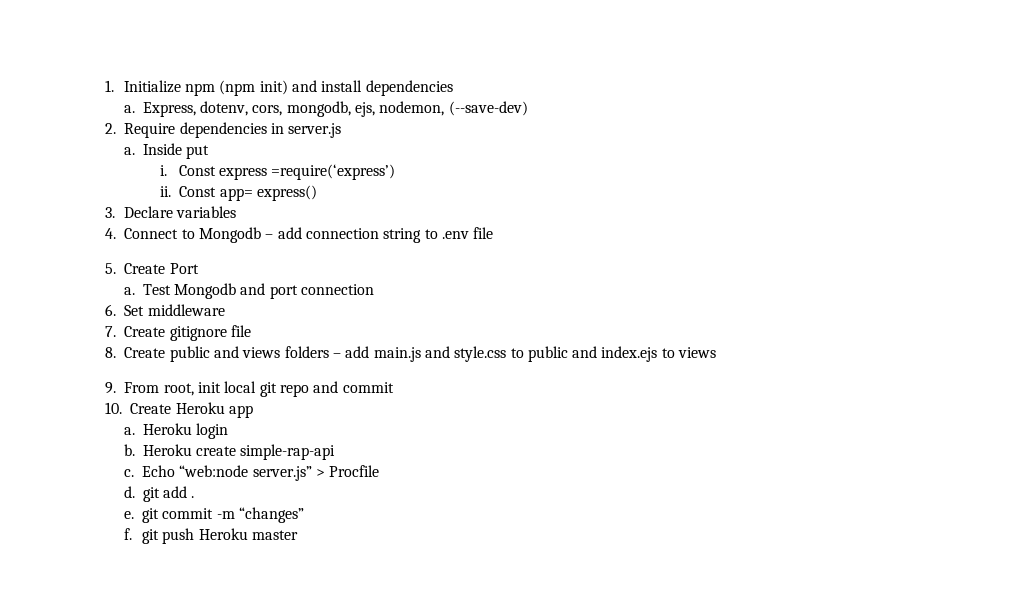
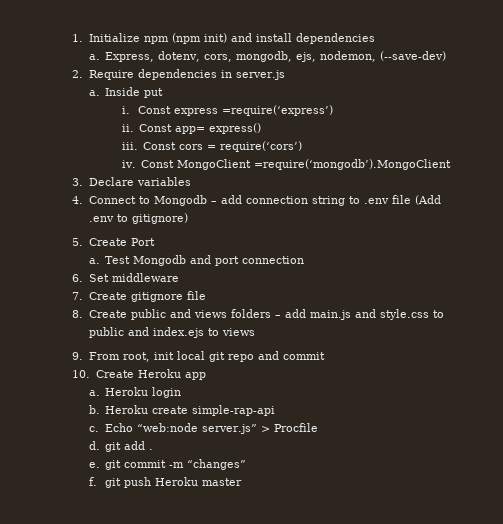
(317, 193) none -> [121,141,303,152] [121,159,452,170] // iii. Const cors = require(‘cors’) // iv. Const MongoClient =require(‘mongodb’).MongoClient
(494, 233) none -> [414,195,441,205] [88,213,188,224] (Add .env to gitignore)

